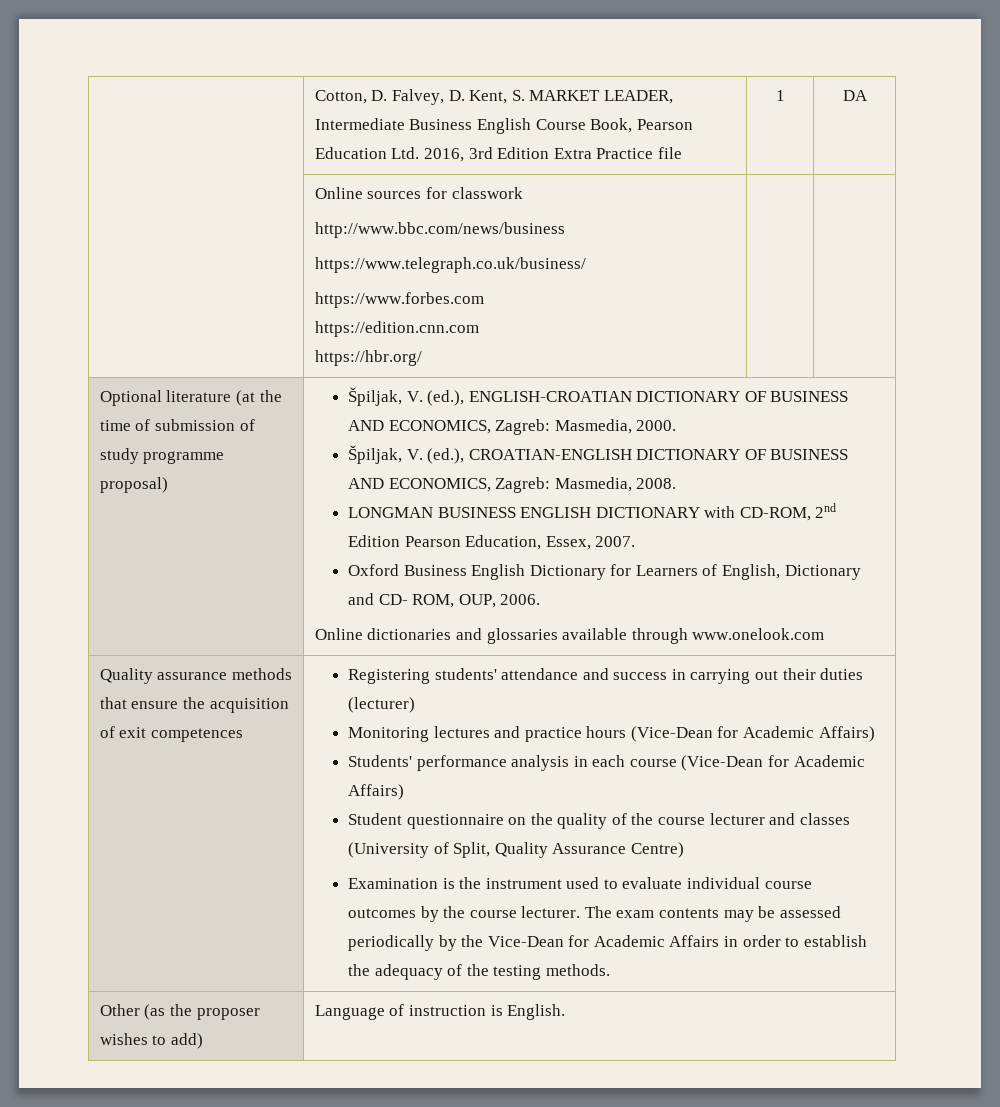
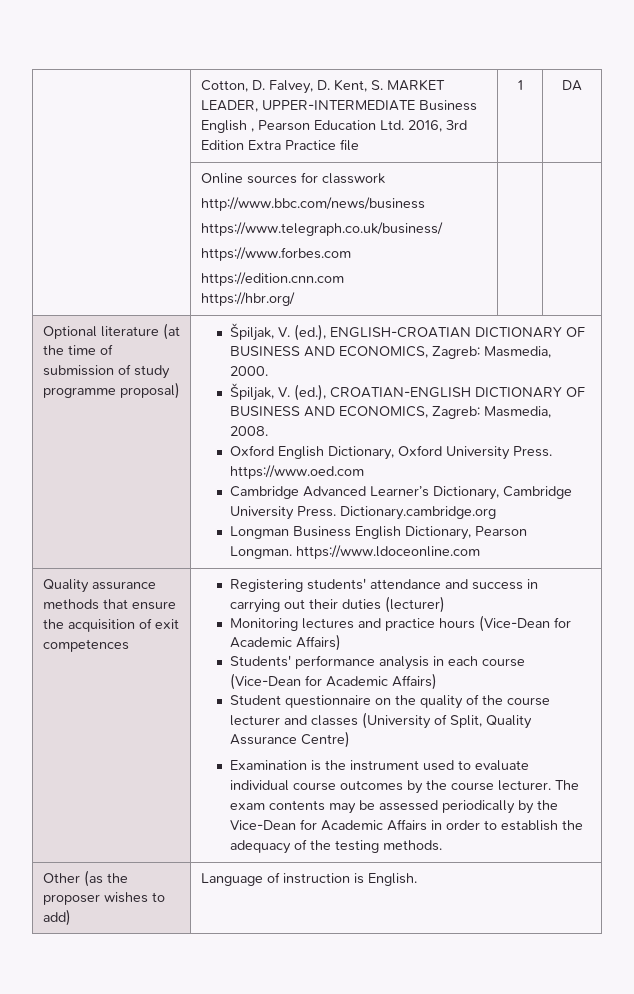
[314,118,633,134] Intermediate Business English Course Book, -> [261,100,477,111] [200,120,254,133] UPPER-INTERMEDIATE Business English ,
[347,503,837,521] [347,535,636,550] [347,564,861,580] [347,593,541,608] [314,628,825,644] LONGMAN BUSINESS ENGLISH DICTIONARY with CD-ROM, 2nd Edition Pearson Education, Essex, 2007. // Oxford Business English Dictionary for Learners of English, Dictionary and CD- ROM, OUP, 2006. // Online dictionaries and glossaries available through www.onelook.com -> [229,445,552,460] [229,465,364,479] [229,486,572,500] [229,506,496,520] [229,526,527,540] [229,545,480,559] Oxford English Dictionary, Oxford University Press. https://www.oed.com // Cambridge Advanced Learner’s Dictionary, Cambridge University Press. Dictionary.cambridge.org // Longman Business English Dictionary, Pearson Longman. https://www.ldoceonline.com

